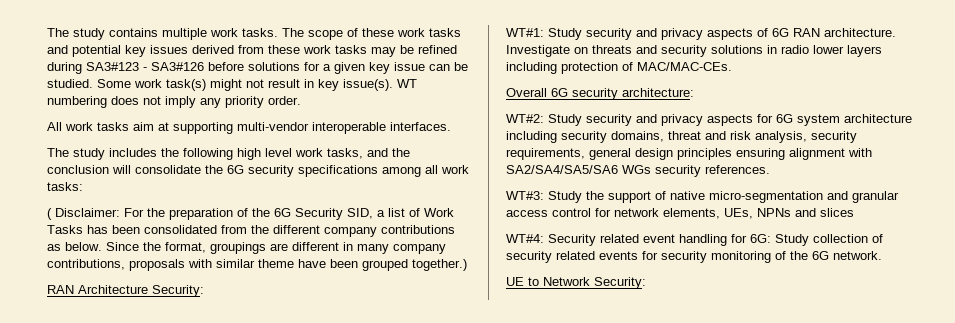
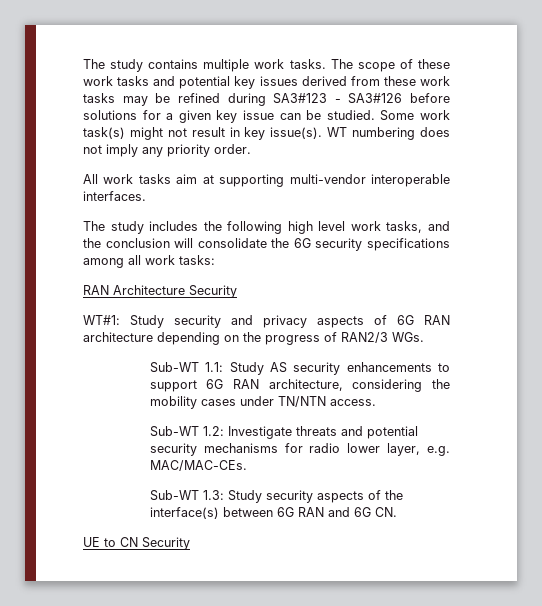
[47,208,454,220] [47,225,455,237] [47,242,446,254] [47,259,467,271] // ( Disclaimer: For the preparation of the 6G Security SID, a list of Work Tasks has been consolidated from the different company contributions as below. Since the format, groupings are different in many company contributions, proposals with similar theme have been grouped together.) -> (215, 260) none
[152,285,204,297] Security: -> [189,285,237,298] Security
[824,28,896,37] [506,45,882,57] [506,62,732,74] [506,88,694,100] [506,114,912,126] [506,131,857,143] [506,148,872,160] [506,165,770,177] [506,191,899,203] [506,208,854,219] [506,234,883,246] [506,251,882,263] architecture. Investigate on threats and security solutions in radio lower layers including protection of MAC/MAC-CEs. // Overall 6G security architecture: // WT#2: Study security and privacy aspects for 6G system architecture including security domains, threat and risk analysis, security requirements, general design principles ensuring alignment with SA2/SA4/SA5/SA6 WGs security references. // WT#3: Study the support of native micro-segmentation and granular access control for network elements, UEs, NPNs and slices // WT#4: Security related event handling for 6G: Study collection of security related events for security monitoring of the 6G network. -> [83,332,424,345] [149,362,451,375] [149,379,450,392] [149,396,376,409] [149,426,418,439] [149,443,451,456] [149,460,247,471] [149,490,403,503] [149,507,397,519] architecture depending on the progress of RAN2/3 WGs. // Sub-WT 1.1: Study AS security enhancements to support 6G RAN architecture, considering the mobility cases under TN/NTN access. // Sub-WT 1.2: Investigate threats and potential security mechanisms for radio lower layer, e.g. MAC/MAC-CEs. // Sub-WT 1.3: Study security aspects of the interface(s) between 6G RAN and 6G CN.
[543,277,646,289] Network Security: -> [120,537,190,550] CN Security

